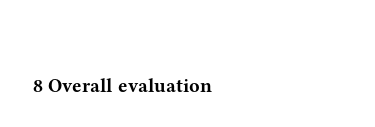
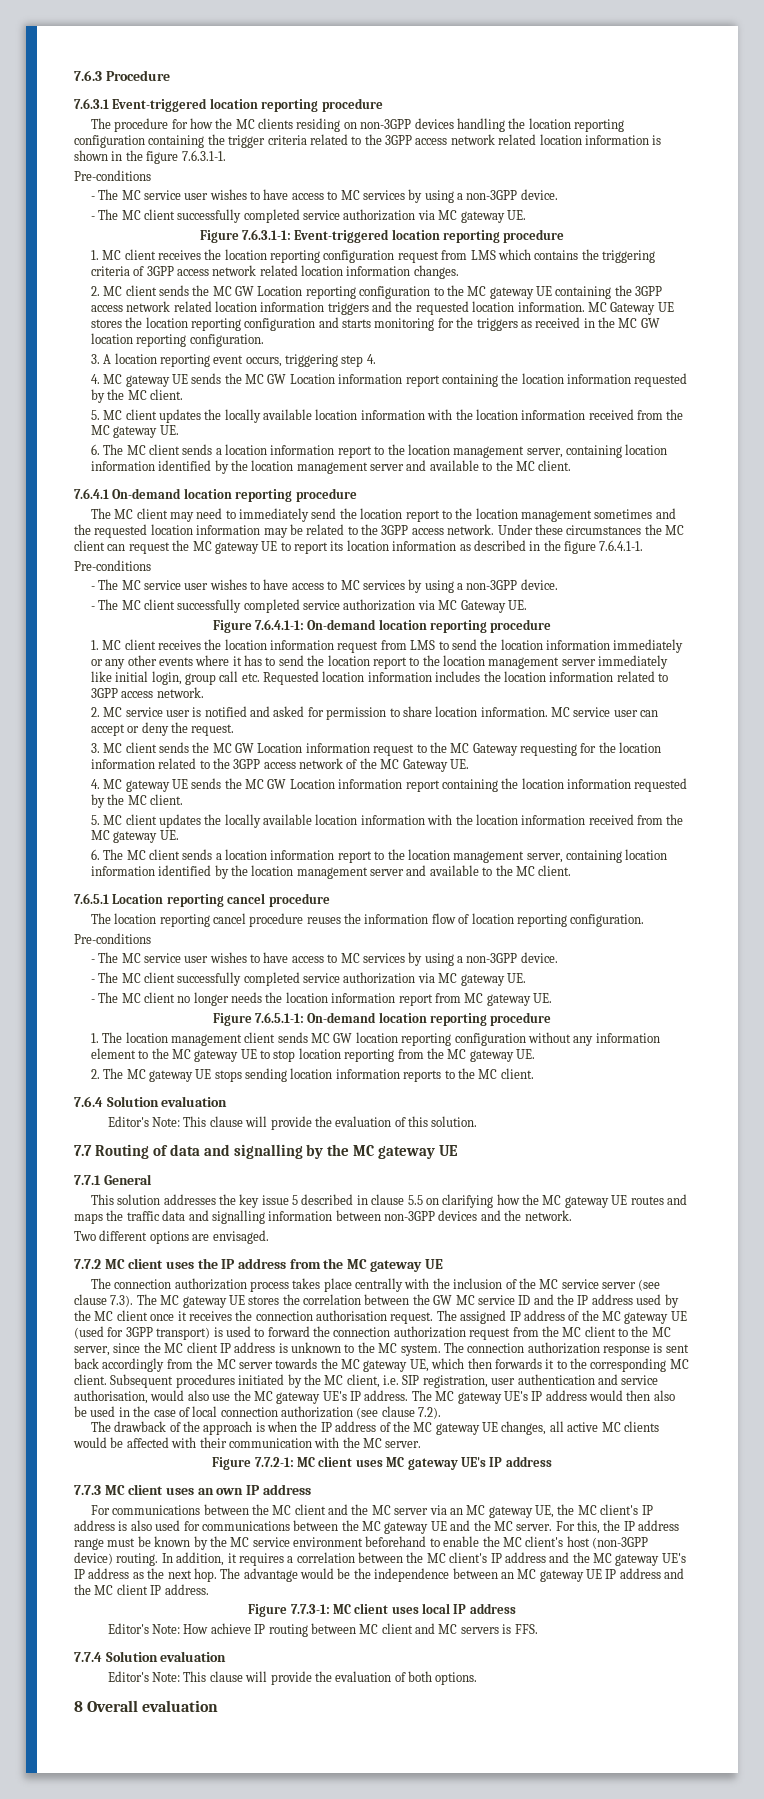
(33, 86) none -> [74,70,170,81] [74,98,383,112] [90,118,625,132] [74,134,662,148] [74,150,226,164] [74,170,151,181] [90,189,558,203] [90,209,526,223] [199,229,565,243] [90,249,656,263] [90,265,459,279] [90,285,663,299] [90,301,674,315] [90,317,660,331] [90,333,264,347] [90,353,376,367] [90,373,688,387] [90,389,183,403] [90,409,684,423] [90,425,179,438] [90,444,668,458] [90,460,572,474] [74,488,357,502] [90,508,676,522] [74,524,684,538] [74,540,644,554] [74,560,151,571] [90,579,558,593] [90,599,527,613] [212,619,552,633] [90,639,684,653] [90,655,669,669] [90,671,669,685] [90,687,204,698] [90,706,659,720] [90,722,235,736] [90,742,662,756] [90,758,469,772] [90,778,688,792] [90,794,183,808] [90,814,684,828] [90,830,179,843] [90,849,668,863] [90,865,572,879] [74,893,330,907] [90,913,645,927] [74,933,151,944] [90,952,558,966] [90,972,526,986] [90,992,553,1006] [212,1012,552,1026] [90,1032,660,1046] [90,1048,536,1062] [90,1068,534,1082] [74,1096,228,1107] [107,1116,478,1130] [74,1144,459,1159] [74,1174,152,1185] [90,1194,687,1208] [74,1210,572,1224] [74,1230,269,1244] [74,1258,444,1272] [90,1278,661,1292] [74,1294,679,1308] [74,1310,687,1324] [74,1326,671,1340] [74,1342,689,1356] [74,1358,689,1372] [74,1374,659,1388] [74,1390,675,1404] [74,1406,442,1419] [90,1421,659,1435] [73,1437,422,1448] [212,1456,552,1470] [74,1484,311,1495] [90,1504,653,1518] [74,1520,680,1534] [74,1536,648,1550] [74,1552,686,1566] [74,1568,685,1582] [74,1584,209,1595] [248,1603,516,1617] [107,1623,538,1637] [74,1651,227,1662] [107,1671,478,1685] 7.6.3 Procedure // 7.6.3.1 Event-triggered location reporting procedure // The procedure for how the MC clients residing on non-3GPP devices handling the location reporting configuration containing the trigger criteria related to the 3GPP access network related location information is shown in the figure 7.6.3.1-1. // Pre-conditions // - The MC service user wishes to have access to MC services by using a non-3GPP device. // - The MC client successfully completed service authorization via MC gateway UE. // Figure 7.6.3.1-1: Event-triggered location reporting procedure // 1. MC client receives the location reporting configuration request from LMS which contains the triggering criteria of 3GPP access network related location information changes. // 2. MC client sends the MC GW Location reporting configuration to the MC gateway UE containing the 3GPP access network related location information triggers and the requested location information. MC Gateway UE stores the location reporting configuration and starts monitoring for the triggers as received in the MC GW location reporting configuration. // 3. A location reporting event occurs, triggering step 4. // 4. MC gateway UE sends the MC GW Location information report containing the location information requested by the MC client. // 5. MC client updates the locally available location information with the location information received from the MC gateway UE. // 6. The MC client sends a location information report to the location management server, containing location information identified by the location management server and available to the MC client. // 7.6.4.1 On-demand location reporting procedure // The MC client may need to immediately send the location report to the location management sometimes and the requested location information may be related to the 3GPP access network. Under these circumstances the MC client can request the MC gateway UE to report its location information as described in the figure 7.6.4.1-1. // Pre-conditions // - The MC service user wishes to have access to MC services by using a non-3GPP device. // - The MC client successfully completed service authorization via MC Gateway UE. // Figure 7.6.4.1-1: On-demand location reporting procedure // 1. MC client receives the location information request from LMS to send the location information immediately or any other events where it has to send the location report to the location management server immediately like initial login, group call etc. Requested location information includes the location information related to 3GPP access network. // 2. MC service user is notified and asked for permission to share location information. MC service user can accept or deny the request. // 3. MC client sends the MC GW Location information request to the MC Gateway requesting for the location information related to the 3GPP access network of the MC Gateway UE. // 4. MC gateway UE sends the MC GW Location information report containing the location information requested by the MC client. // 5. MC client updates the locally available location information with the location information received from the MC gateway UE. // 6. The MC client sends a location information report to the location management server, containing location information identified by the location management server and available to the MC client. // 7.6.5.1 Location reporting cancel procedure // The location reporting cancel procedure reuses the information flow of location reporting configuration. // Pre-conditions // - The MC service user wishes to have access to MC services by using a non-3GPP device. // - The MC client successfully completed service authorization via MC gateway UE. // - The MC client no longer needs the location information report from MC gateway UE. // Figure 7.6.5.1-1: On-demand location reporting procedure // 1. The location management client sends MC GW location reporting configuration without any information element to the MC gateway UE to stop location reporting from the MC gateway UE. // 2. The MC gateway UE stops sending location information reports to the MC client. // 7.6.4 Solution evaluation // Editor's Note: This clause will provide the evaluation of this solution. // 7.7 Routing of data and signalling by the MC gateway UE // 7.7.1 General // This solution addresses the key issue 5 described in clause 5.5 on clarifying how the MC gateway UE routes and maps the traffic data and signalling information between non-3GPP devices and the network. // Two different options are envisaged. // 7.7.2 MC client uses the IP address from the MC gateway UE // The connection authorization process takes place centrally with the inclusion of the MC service server (see clause 7.3). The MC gateway UE stores the correlation between the GW MC service ID and the IP address used by the MC client once it receives the connection authorisation request. The assigned IP address of the MC gateway UE (used for 3GPP transport) is used to forward the connection authorization request from the MC client to the MC server, since the MC client IP address is unknown to the MC system. The connection authorization response is sent back accordingly from the MC server towards the MC gateway UE, which then forwards it to the corresponding MC client. Subsequent procedures initiated by the MC client, i.e. SIP registration, user authentication and service authorisation, would also use the MC gateway UE's IP address. The MC gateway UE's IP address would then also be used in the case of local connection authorization (see clause 7.2). // The drawback of the approach is when the IP address of the MC gateway UE changes, all active MC clients would be affected with their communication with the MC server. // Figure 7.7.2-1: MC client uses MC gateway UE's IP address // 7.7.3 MC client uses an own IP address // For communications between the MC client and the MC server via an MC gateway UE, the MC client's IP address is also used for communications between the MC gateway UE and the MC server. For this, the IP address range must be known by the MC service environment beforehand to enable the MC client's host (non-3GPP device) routing. In addition, it requires a correlation between the MC client's IP address and the MC gateway UE's IP address as the next hop. The advantage would be the independence between an MC gateway UE IP address and the MC client IP address. // Figure 7.7.3-1: MC client uses local IP address // Editor's Note: How achieve IP routing between MC client and MC servers is FFS. // 7.7.4 Solution evaluation // Editor's Note: This clause will provide the evaluation of both options. //

